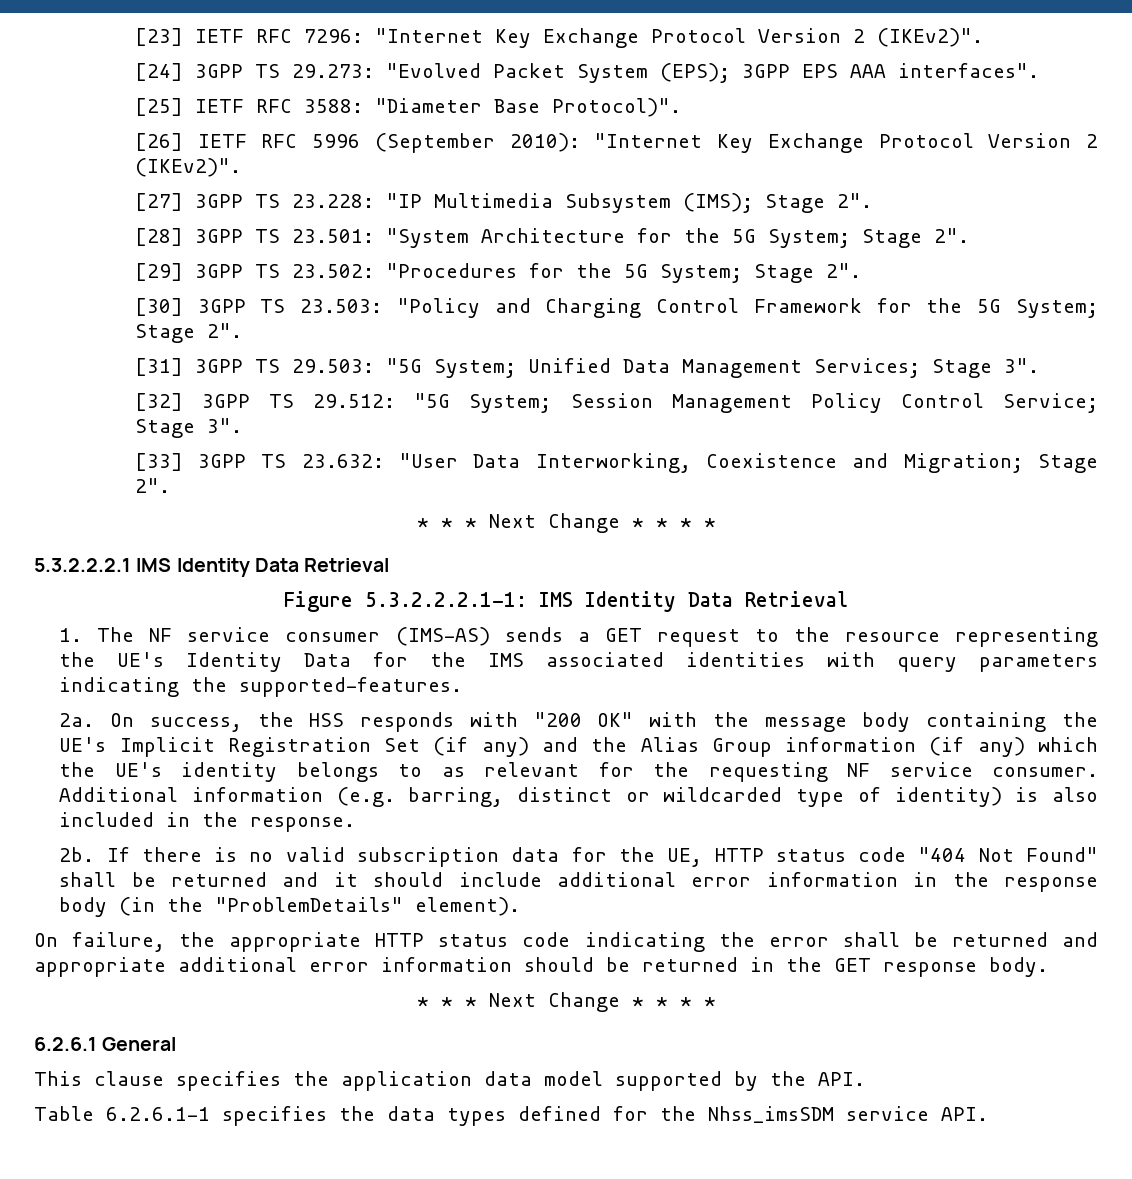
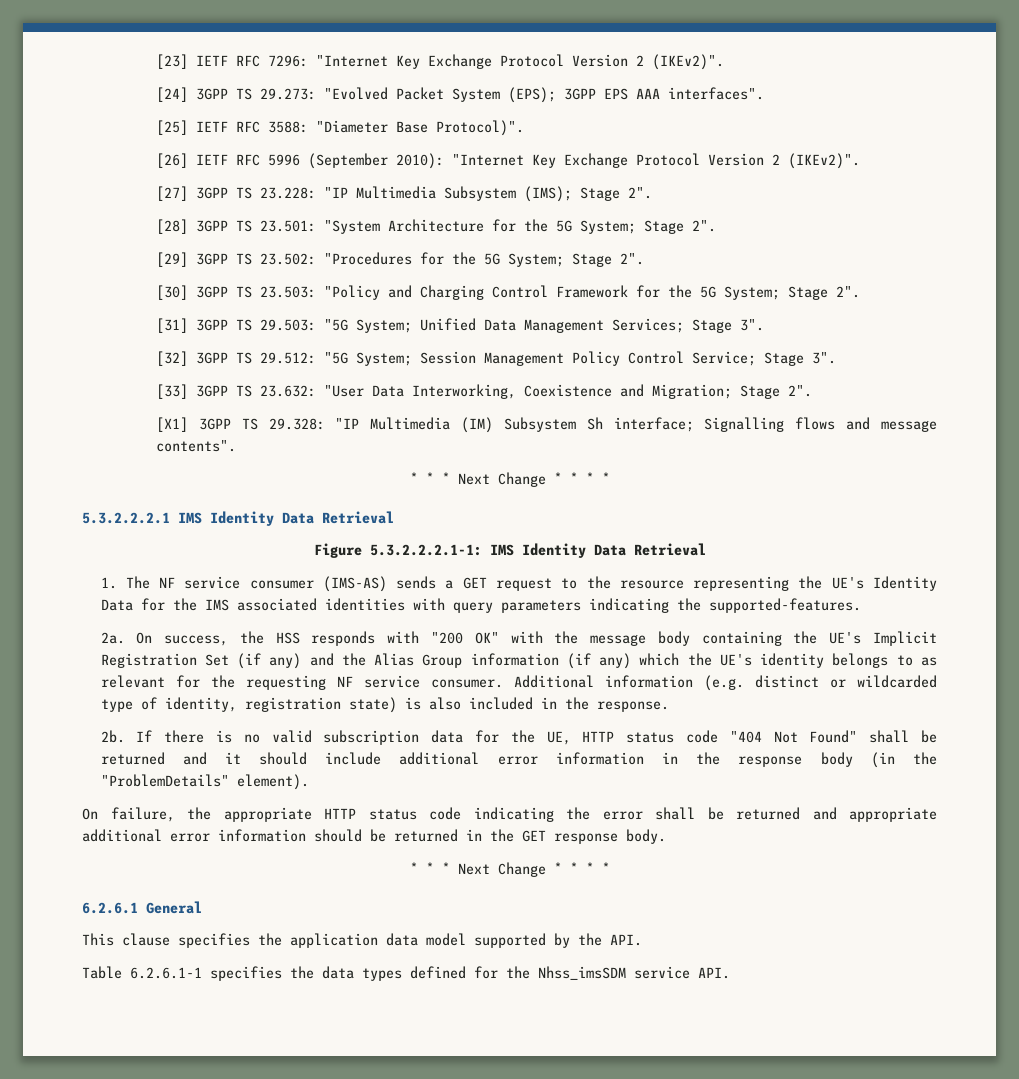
(170, 485) none -> [156,417,937,433] [156,440,237,452] // [X1] 3GPP TS 29.328: "IP Multimedia (IM) Subsystem Sh interface; Signalling flows and message contents".
[408,787,504,807] barring, -> (744, 683) none
[894,787,1002,807] identity) -> [164,697,397,713] identity, registration state)

